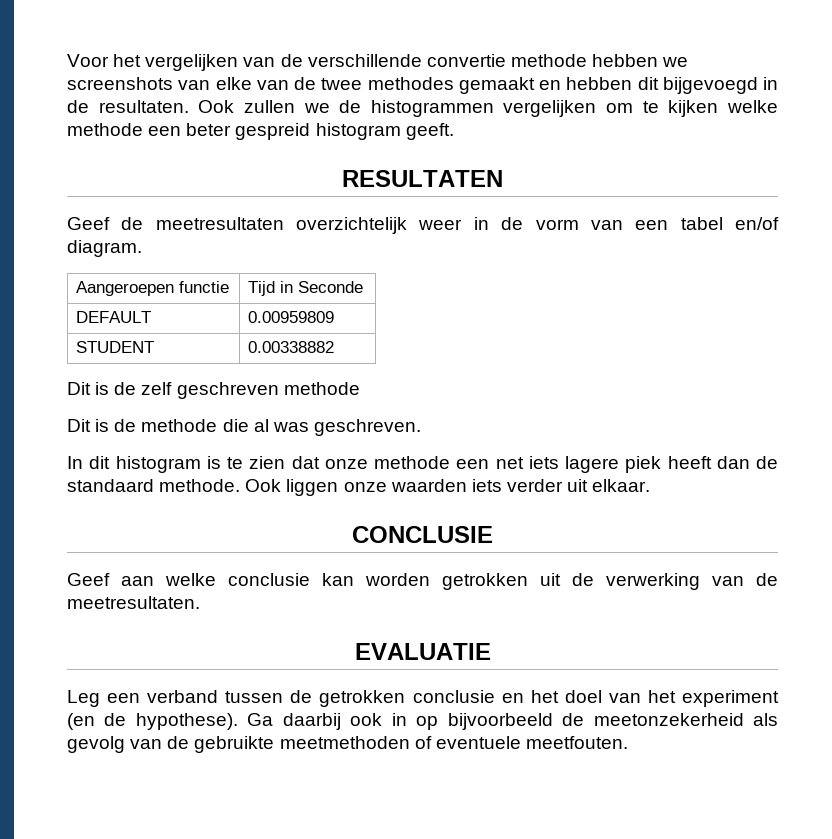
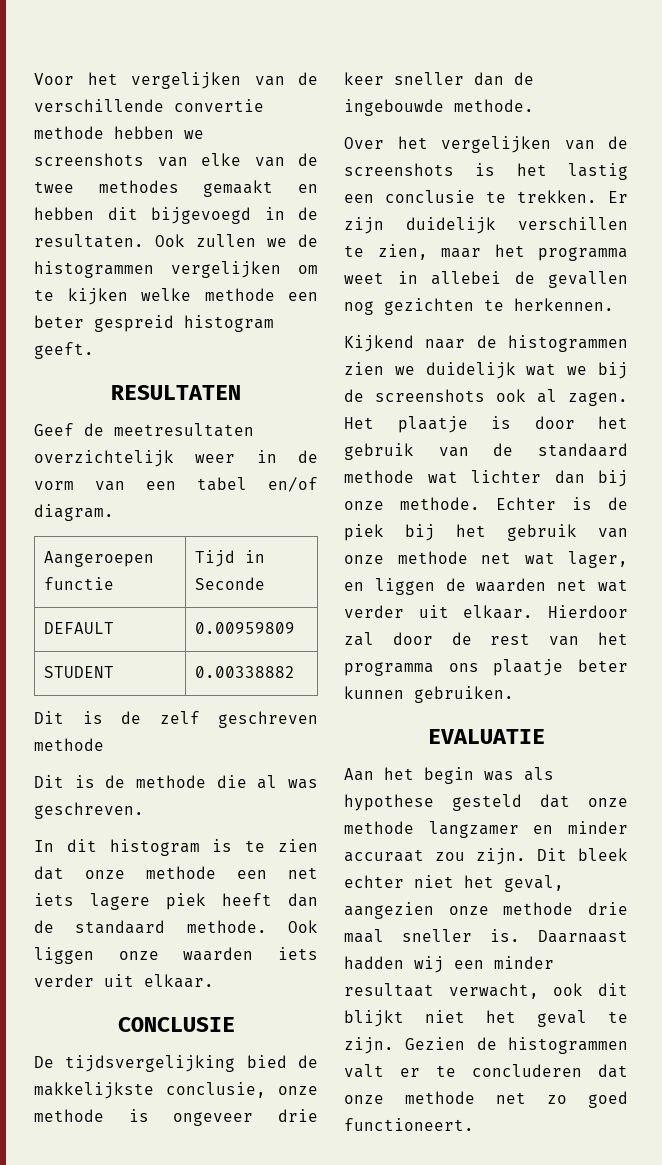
[67,573,778,590] [67,596,200,609] [354,643,491,660] [67,690,780,707] [67,713,778,730] [67,736,628,753] Geef aan welke conclusie kan worden getrokken uit de verwerking van de meetresultaten. // EVALUATIE // Leg een verband tussen de getrokken conclusie en het doel van het experiment (en de hypothese). Ga daarbij ook in op bijvoorbeeld de meetonzekerheid als gevolg van de gebruikte meetmethoden of eventuele meetfouten. -> [34,1055,318,1072] [34,1082,318,1099] [34,1109,318,1126] [344,72,534,86] [344,99,534,116] [344,136,628,153] [344,163,628,180] [344,190,628,203] [344,217,628,234] [344,244,628,261] [344,271,628,288] [344,298,614,315] [344,335,628,352] [344,362,628,379] [344,389,628,406] [344,416,628,433] [344,443,628,460] [344,470,628,487] [344,497,628,510] [344,524,628,541] [344,551,628,568] [344,578,628,595] [344,605,628,619] [344,632,628,646] [344,659,628,676] [344,686,514,703] [427,729,545,744] [344,767,554,784] [344,794,628,811] [344,821,628,838] [344,848,628,865] [344,875,564,892] [344,902,628,919] [344,929,628,943] [344,956,554,973] [344,983,628,999] [344,1010,628,1027] [344,1037,628,1054] [344,1064,628,1078] [344,1091,628,1108] [344,1118,474,1131] De tijdsvergelijking bied de makkelijkste conclusie, onze methode is ongeveer drie keer sneller dan de ingebouwde methode. // Over het vergelijken van de screenshots is het lastig een conclusie te trekken. Er zijn duidelijk verschillen te zien, maar het programma weet in allebei de gevallen nog gezichten te herkennen. // Kijkend naar de histogrammen zien we duidelijk wat we bij de screenshots ook al zagen. Het plaatje is door het gebruik van de standaard methode wat lichter dan bij onze methode. Echter is de piek bij het gebruik van onze methode net wat lager, en liggen de waarden net wat verder uit elkaar. Hierdoor zal door de rest van het programma ons plaatje beter kunnen gebruiken. // EVALUATIE // Aan het begin was als hypothese gesteld dat onze methode langzamer en minder accuraat zou zijn. Dit bleek echter niet het geval, aangezien onze methode drie maal sneller is. Daarnaast hadden wij een minder resultaat verwacht, ook dit blijkt niet het geval te zijn. Gezien de histogrammen valt er te concluderen dat onze methode net zo goed functioneert.

